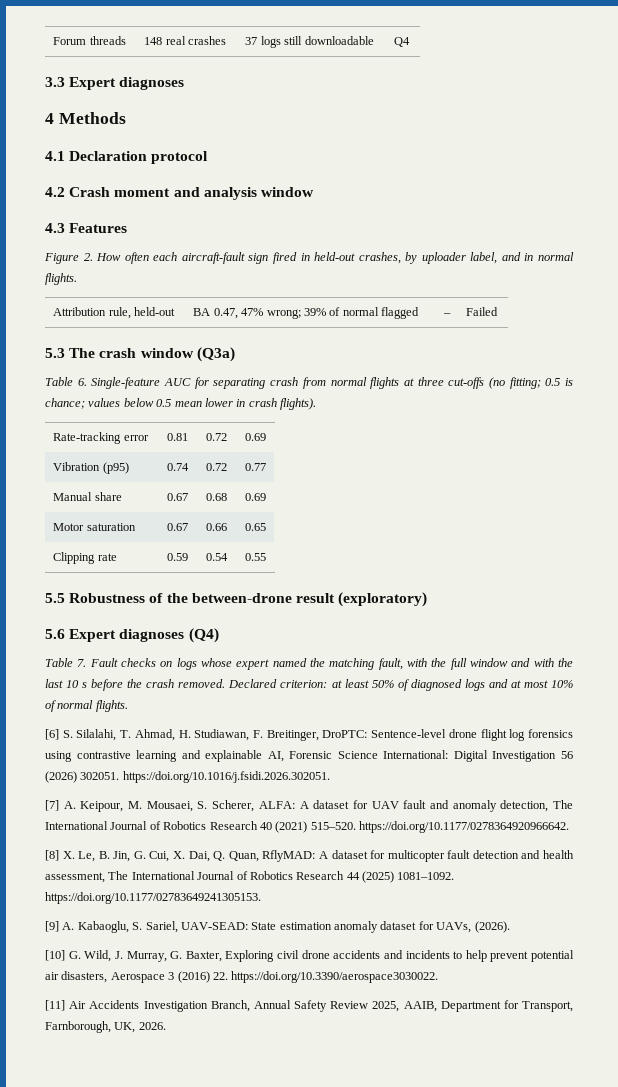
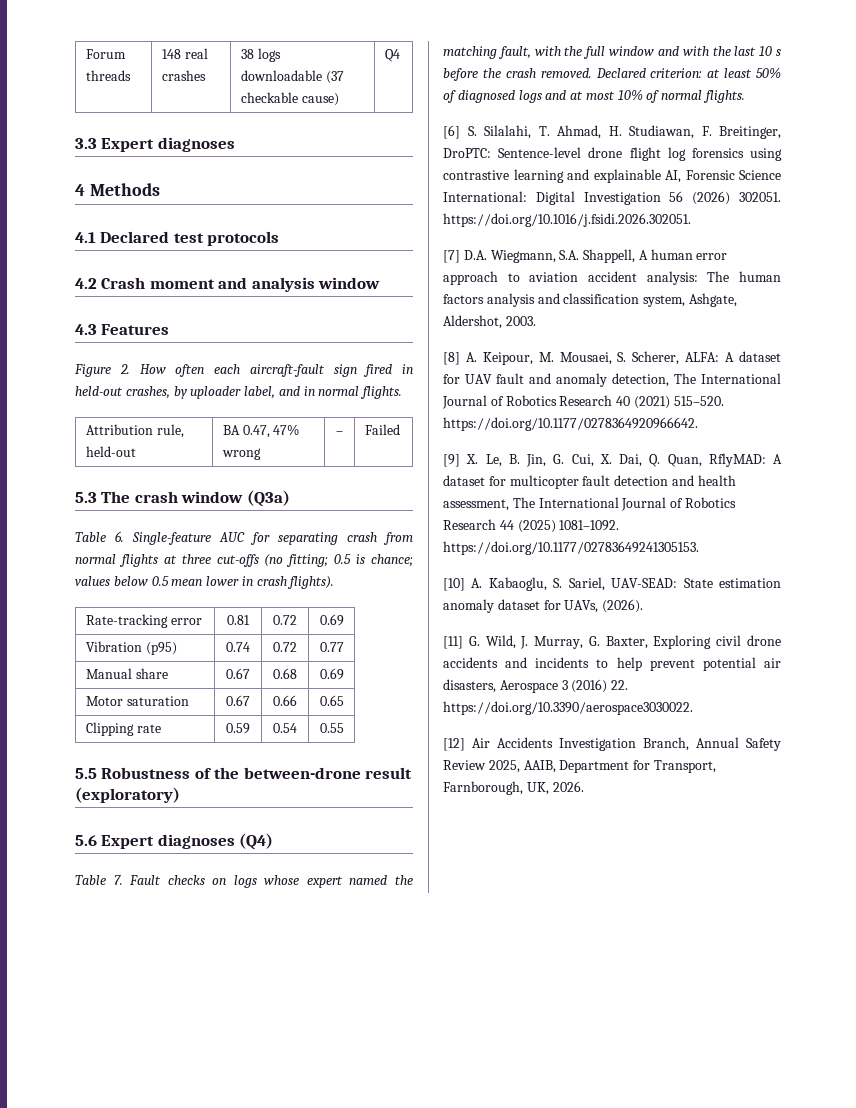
[245,36,374,48] 37 logs still downloadable -> [240,48,281,62] [240,70,344,84] [240,92,339,106] 38 logs downloadable (37 checkable cause)
[69,151,209,164] Declaration protocol -> [100,231,280,246] Declared test protocols
[266,307,420,319] wrong; 39% of normal flagged -> [221,448,261,460] wrong
(59, 805) none -> [463,249,728,263] [443,271,781,285] [443,293,737,307] [443,315,536,329] [443,352,460,365] D.A. Wiegmann, S.A. Shappell, A human error approach to aviation accident analysis: The human factors analysis and classification system, Ashgate, Aldershot, 2003. // [8]
[45,850,59,861] [8] -> [443,454,460,467] [9]
[45,921,59,932] [9] -> [443,578,465,591] [10]
[45,950,65,961] [10] -> [443,636,463,649] [11]
[45,1000,65,1011] [11] -> [443,738,465,751] [12]

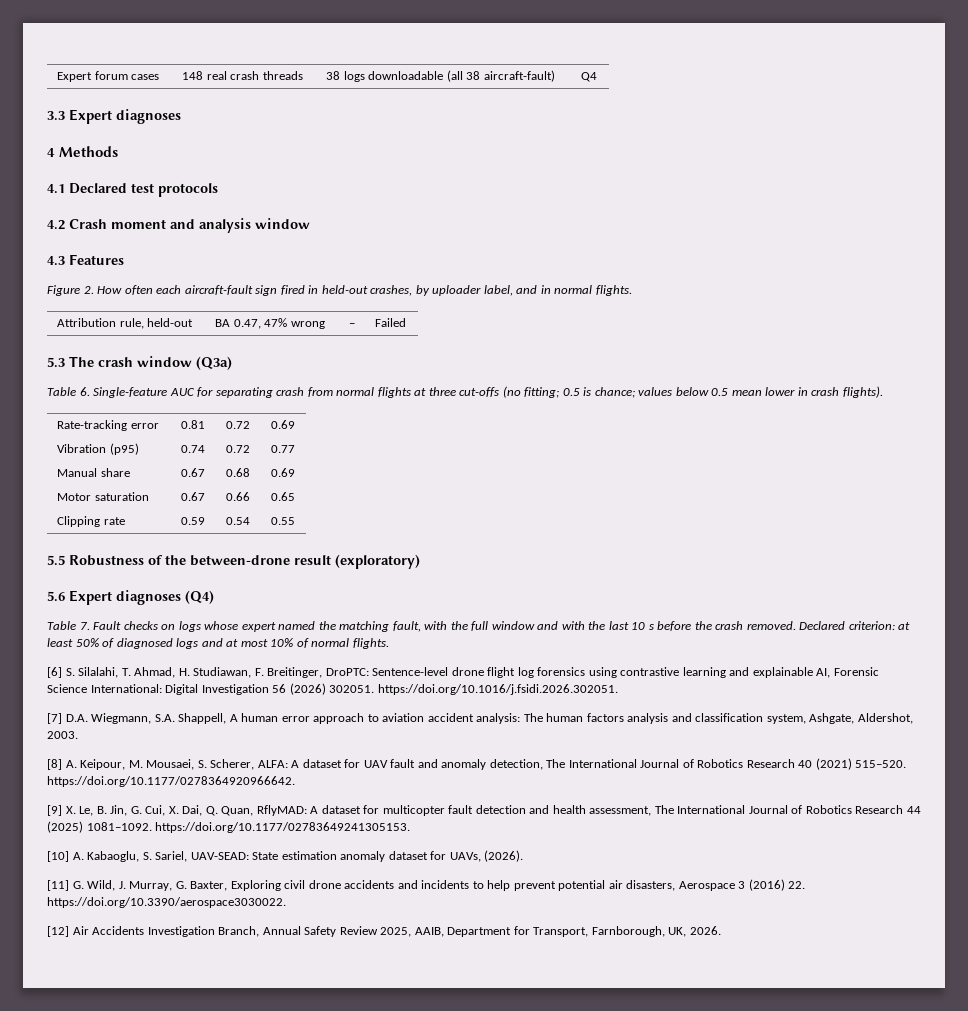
[85,49,126,59] [85,70,131,81] Forum threads -> [57,71,160,82] Expert forum cases
[161,70,206,81] crashes -> [230,71,303,80] crash threads
[325,71,344,84] [240,92,339,106] (37 checkable cause) -> [446,70,555,82] (all 38 aircraft-fault)

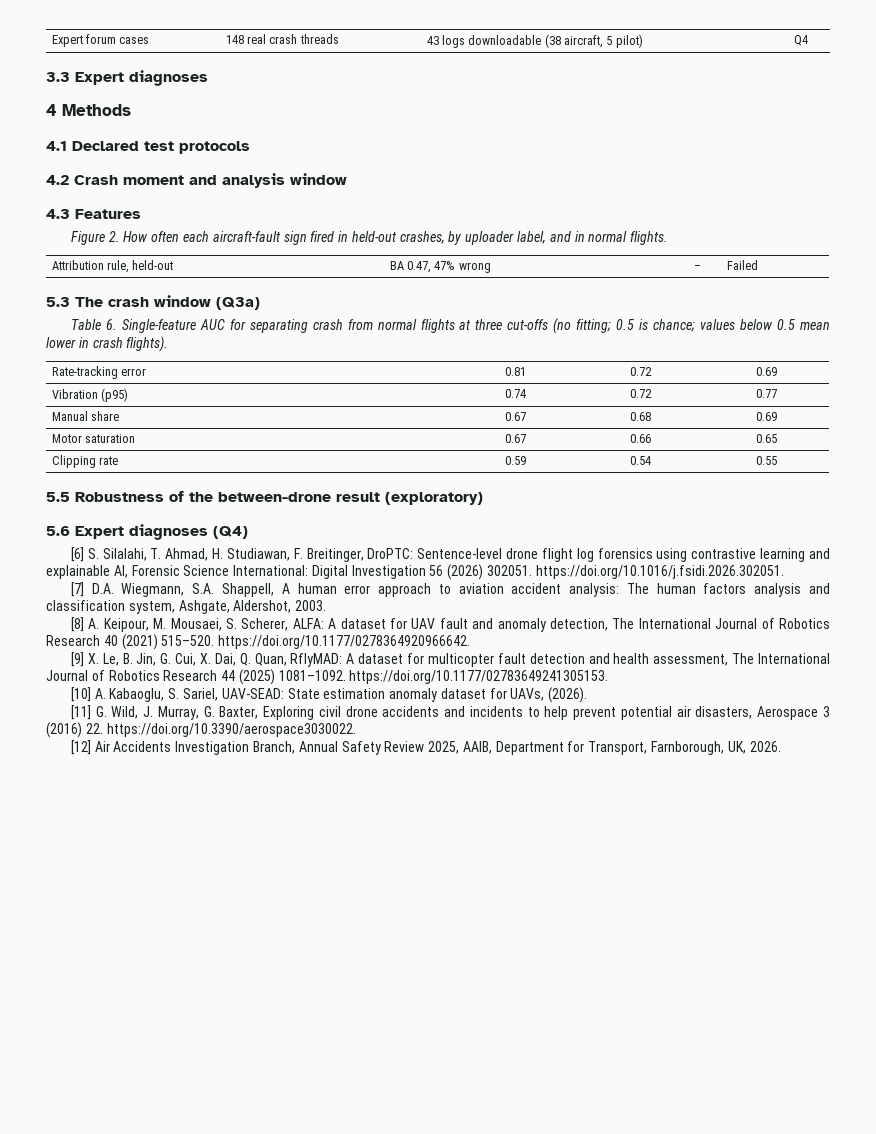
[326,71,341,80] 38 -> [426,36,439,45] 43
[446,70,555,82] (all 38 aircraft-fault) -> [544,34,643,48] (38 aircraft, 5 pilot)
[47,621,911,632] [47,638,389,649] // Table 7. Fault checks on logs whose expert named the matching fault, with the full window and with the last 10 s before the crash removed. Declared criterion: at least 50% of diagnosed logs and at most 10% of normal flights. -> (248, 532) none

